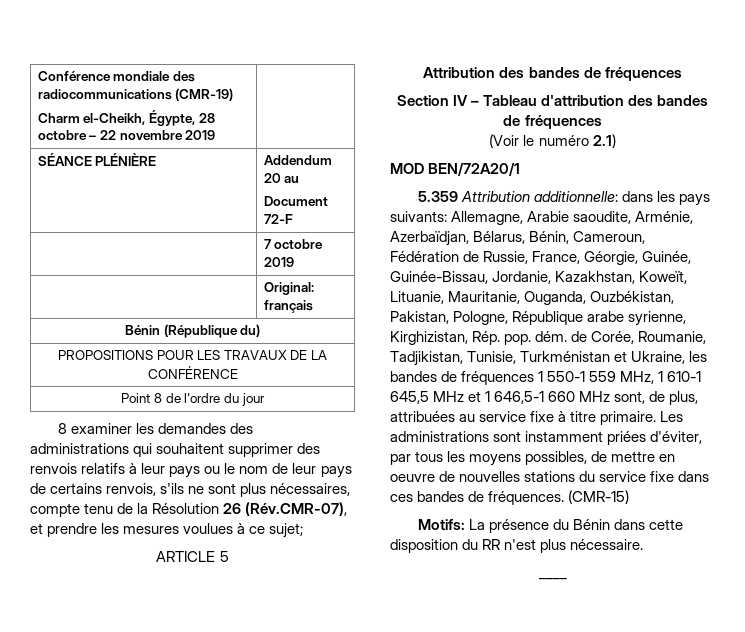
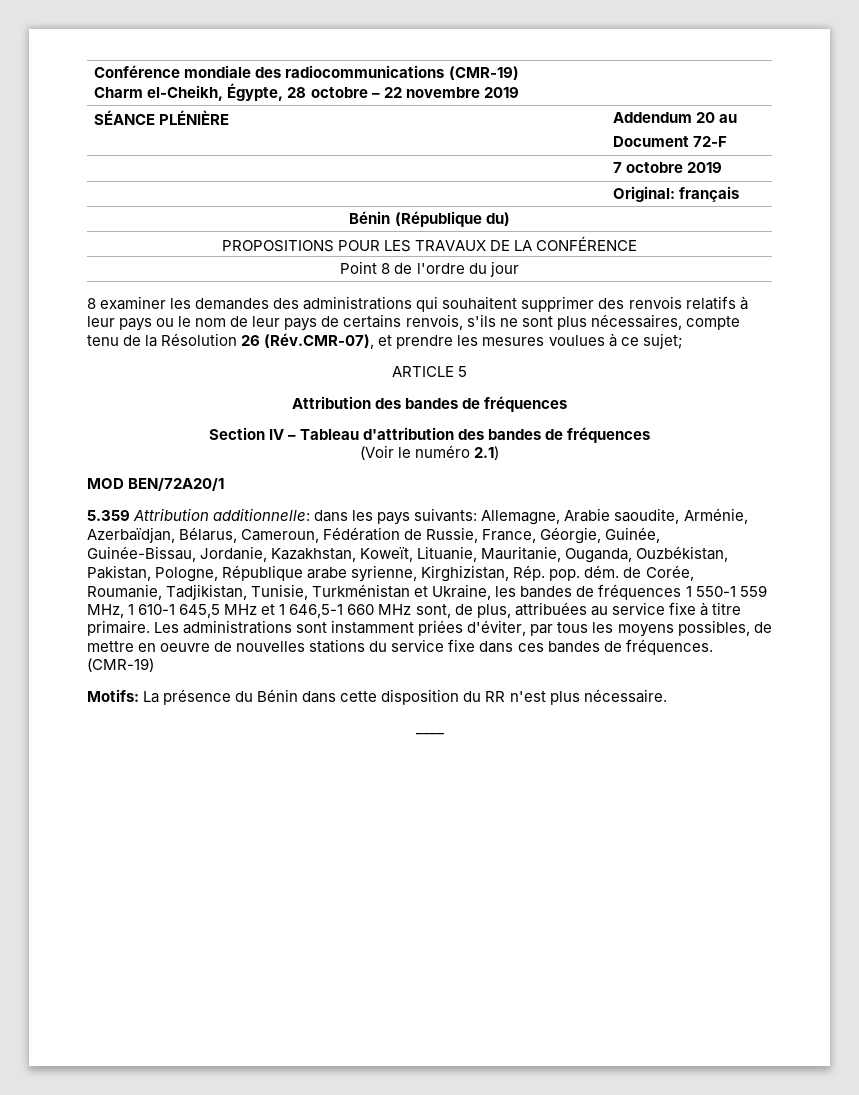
[529,231,570,244] Bénin, -> (238, 535) none
[568,490,630,504] (CMR-15) -> [87,658,154,672] (CMR-19)

